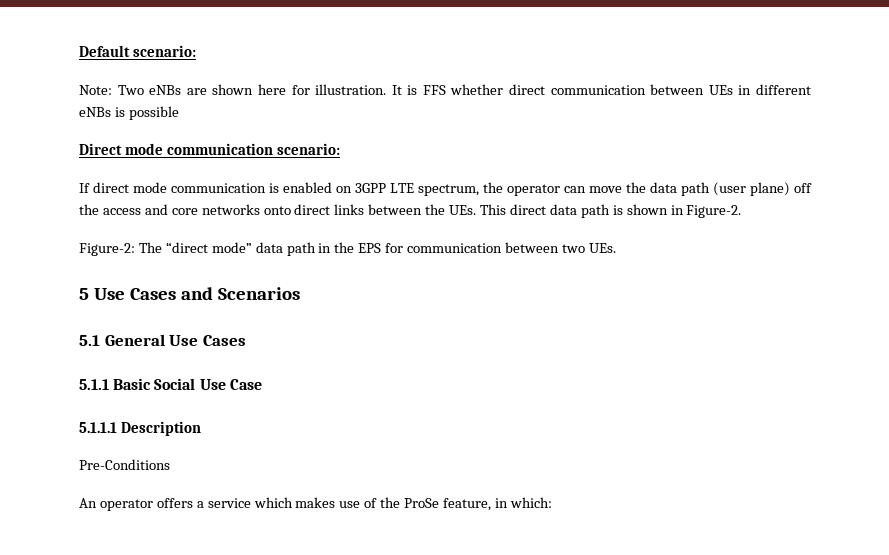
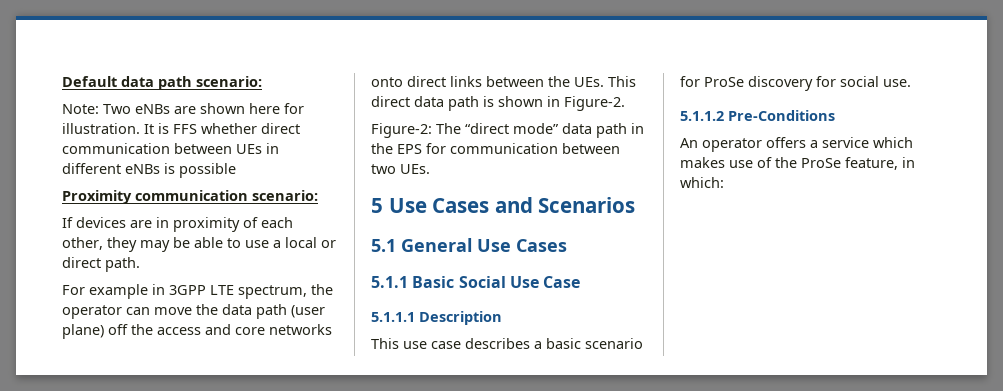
(130, 51) none -> [121,76,192,90] data path
[79,143,163,155] Direct mode -> [62,190,132,204] Proximity
[93,182,352,193] direct mode communication is enabled on -> [76,217,293,232] [62,237,336,252] [62,257,140,272] [62,284,165,299] devices are in proximity of each other, they may be able to use a local or direct path. // For example in
(201, 428) none -> [371,338,643,349] [680,76,911,91] [680,111,724,121] This use case describes a basic scenario for ProSe discovery for social use. // 5.1.1.2

